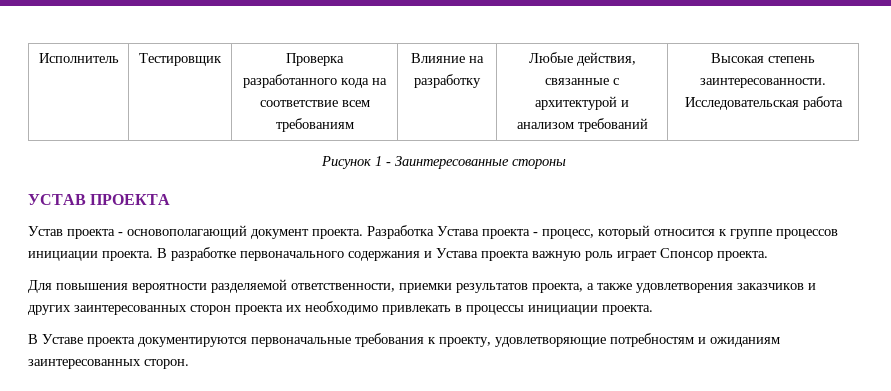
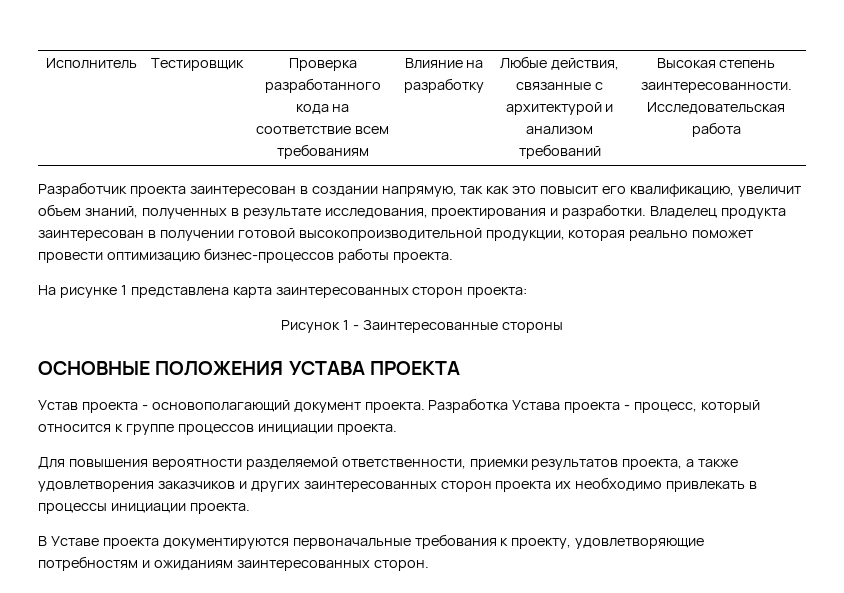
(843, 103) none -> [38,182,801,197] [38,204,787,219] [38,228,754,241] [38,248,453,263] [38,285,528,298] // Разработчик проекта заинтересован в создании напрямую, так как это повысит его квалификацию, увеличит объем знаний, полученных в результате исследования, проектирования и разработки. Владелец продукта заинтересован в получении готовой высокопроизводительной продукции, которая реально поможет провести оптимизацию бизнес-процессов работы проекта. // На рисунке 1 представлена карта заинтересованных сторон проекта:
[28,194,86,205] УСТАВ -> [38,361,365,376] ОСНОВНЫЕ ПОЛОЖЕНИЯ УСТАВА
[157,247,768,261] В разработке первоначального содержания и Устава проекта важную роль играет Спонсор проекта. -> (397, 429) none

